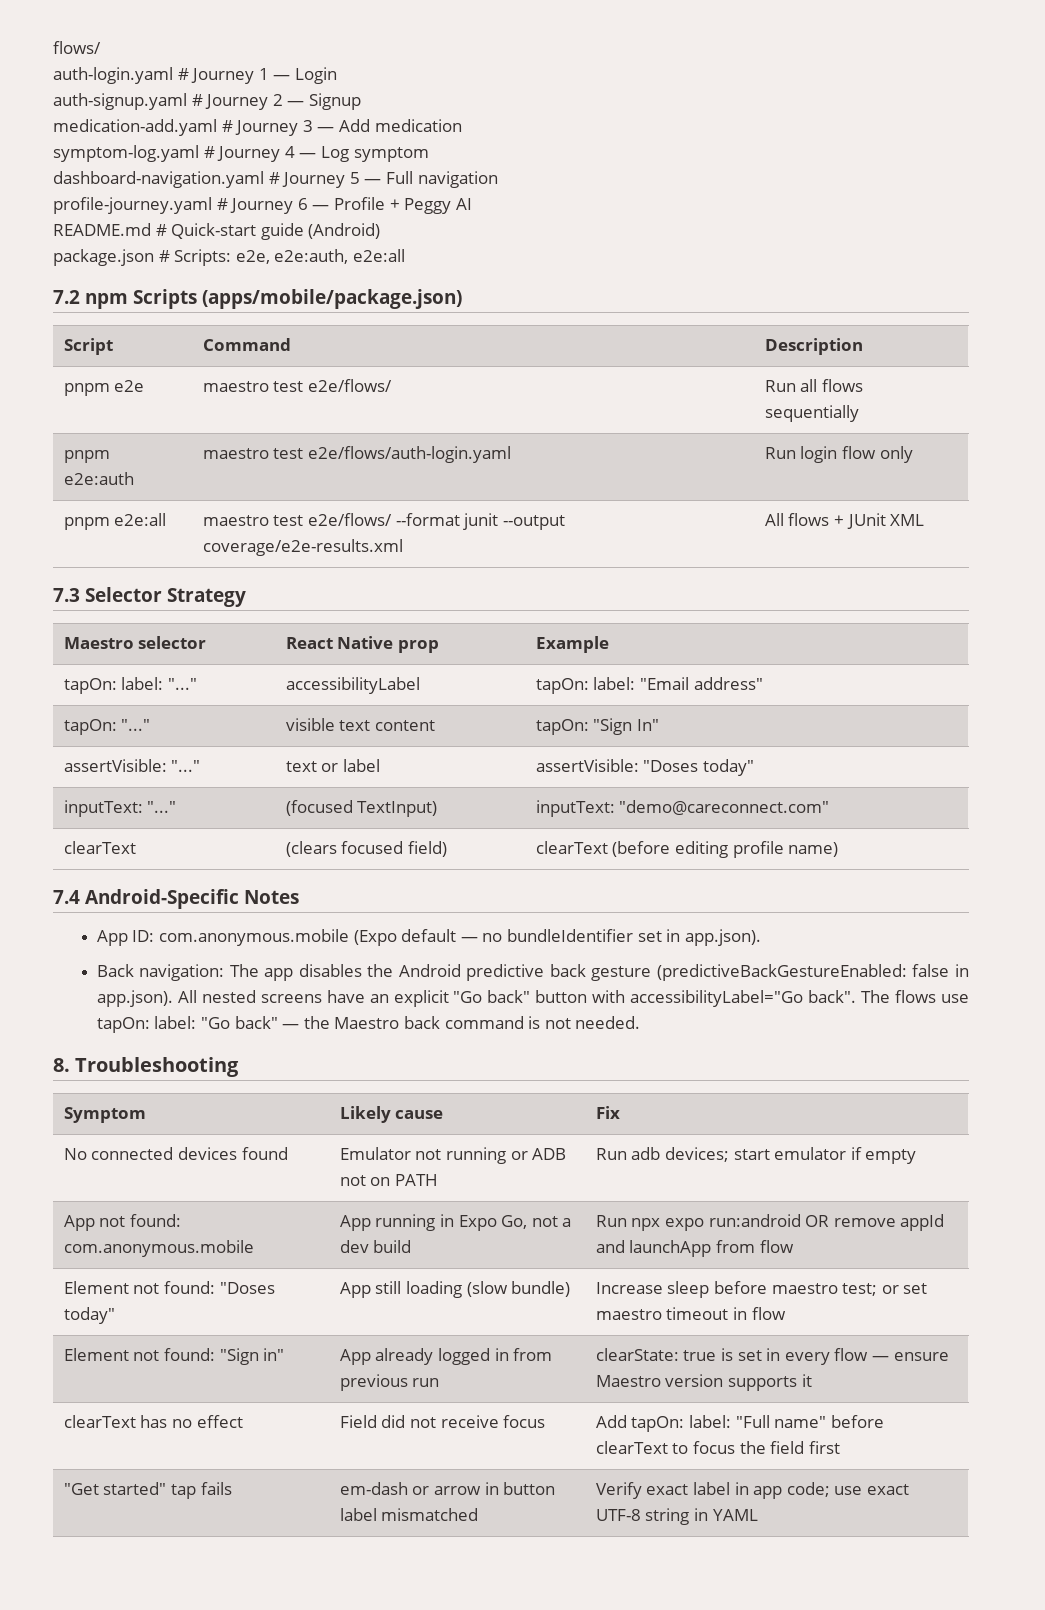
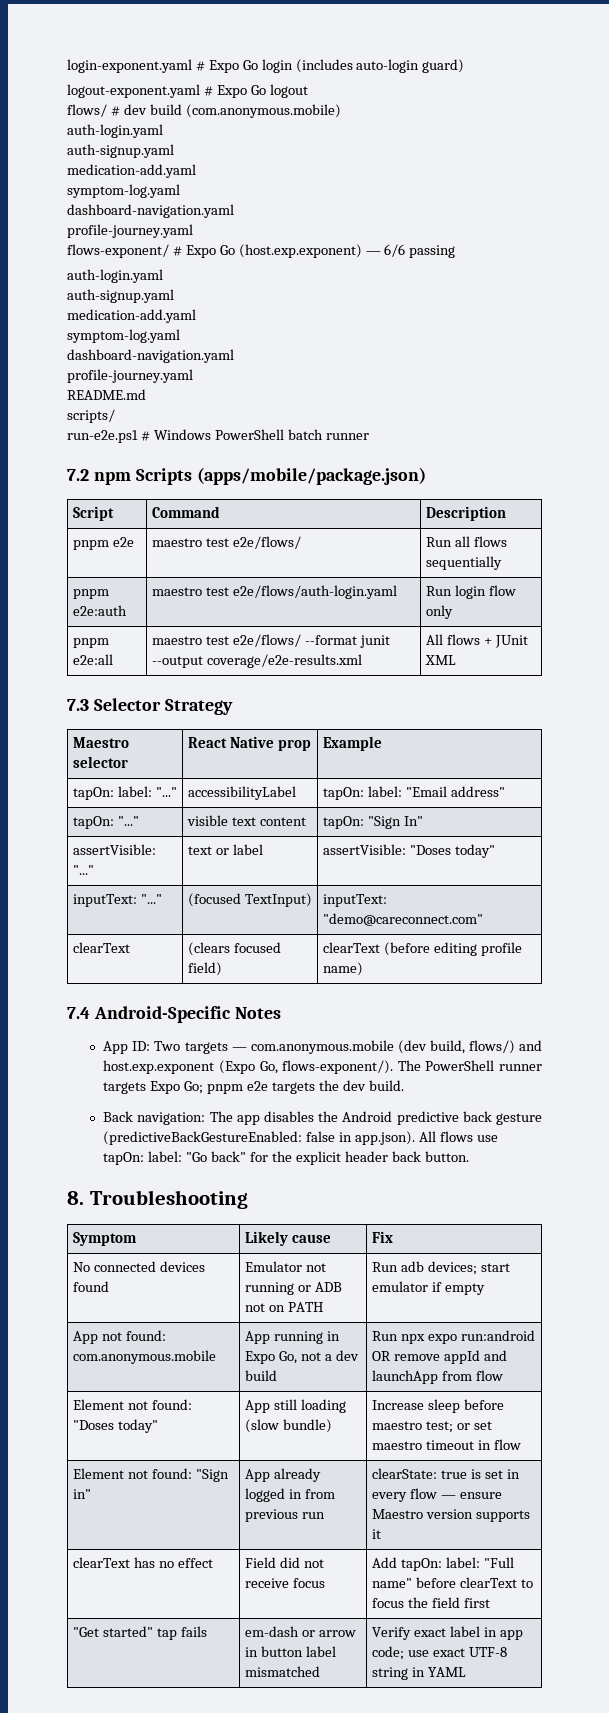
[53,41,101,54] [53,67,337,84] [53,93,361,110] [53,119,462,136] [53,145,429,162] [53,171,498,188] [53,197,472,214] [53,223,381,240] [53,249,405,266] flows/ // auth-login.yaml # Journey 1 — Login // auth-signup.yaml # Journey 2 — Signup // medication-add.yaml # Journey 3 — Add medication // symptom-log.yaml # Journey 4 — Log symptom // dashboard-navigation.yaml # Journey 5 — Full navigation // profile-journey.yaml # Journey 6 — Profile + Peggy AI // README.md # Quick-start guide (Android) // package.json # Scripts: e2e, e2e:auth, e2e:all -> [67,59,465,73] [67,84,308,98] [67,104,341,118] [67,124,163,138] [67,144,174,158] [67,164,196,178] [67,184,180,198] [67,204,234,218] [67,224,193,238] [67,244,456,258] [67,269,163,283] [67,289,174,303] [67,309,196,323] [67,329,180,343] [67,349,234,363] [67,369,193,383] [67,389,146,400] [67,409,115,423] [67,429,369,443] login-exponent.yaml # Expo Go login (includes auto-login guard) // logout-exponent.yaml # Expo Go logout // flows/ # dev build (com.anonymous.mobile) // auth-login.yaml // auth-signup.yaml // medication-add.yaml // symptom-log.yaml // dashboard-navigation.yaml // profile-journey.yaml // flows-exponent/ # Expo Go (host.exp.exponent) — 6/6 passing // auth-login.yaml // auth-signup.yaml // medication-add.yaml // symptom-log.yaml // dashboard-navigation.yaml // profile-journey.yaml // README.md // scripts/ // run-e2e.ps1 # Windows PowerShell batch runner
[159,929,761,946] com.anonymous.mobile (Expo default — no bundleIdentifier set in app.json). -> [154,1040,543,1054] [103,1060,542,1074] [103,1080,404,1094] Two targets — com.anonymous.mobile (dev build, flows/) and host.exp.exponent (Expo Go, flows-exponent/). The PowerShell runner targets Expo Go; pnpm e2e targets the dev build.
[201,990,891,1007] nested screens have an explicit "Go back" button with accessibilityLabel="Go back". The -> (436, 1136) none
[282,1016,641,1029] — the Maestro back command is not needed. -> [249,1151,469,1165] for the explicit header back button.

